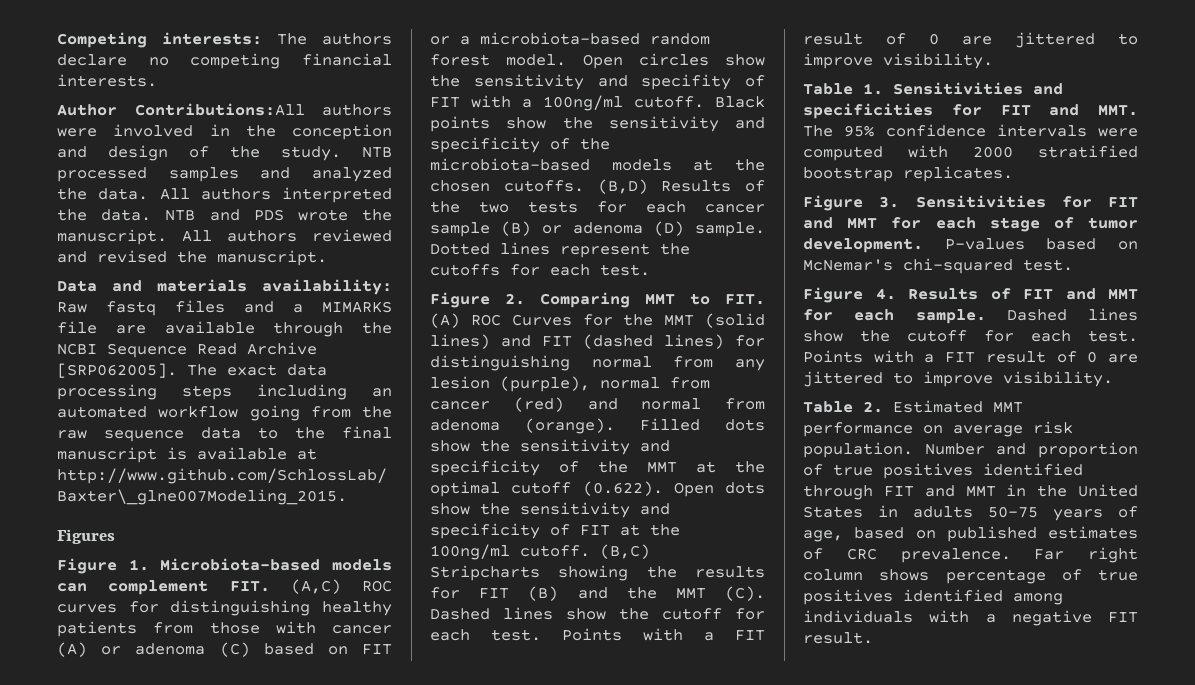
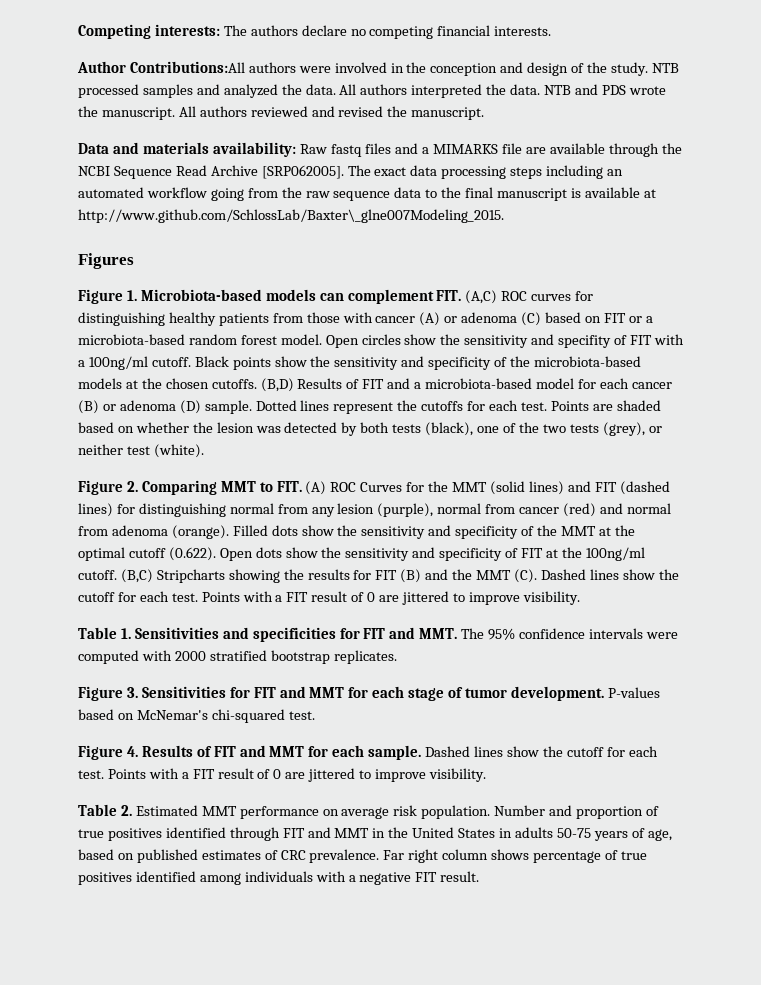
[430,201,578,213] the two tests -> [362,378,574,389] FIT and a microbiota-based model
[430,222,490,237] sample -> (672, 385) none
(650, 270) none -> [550,400,661,411] [78,422,662,436] [78,444,204,458] Points are shaded based on whether the lesion was detected by both tests (black), one of the two tests (grey), or neither test (white).

